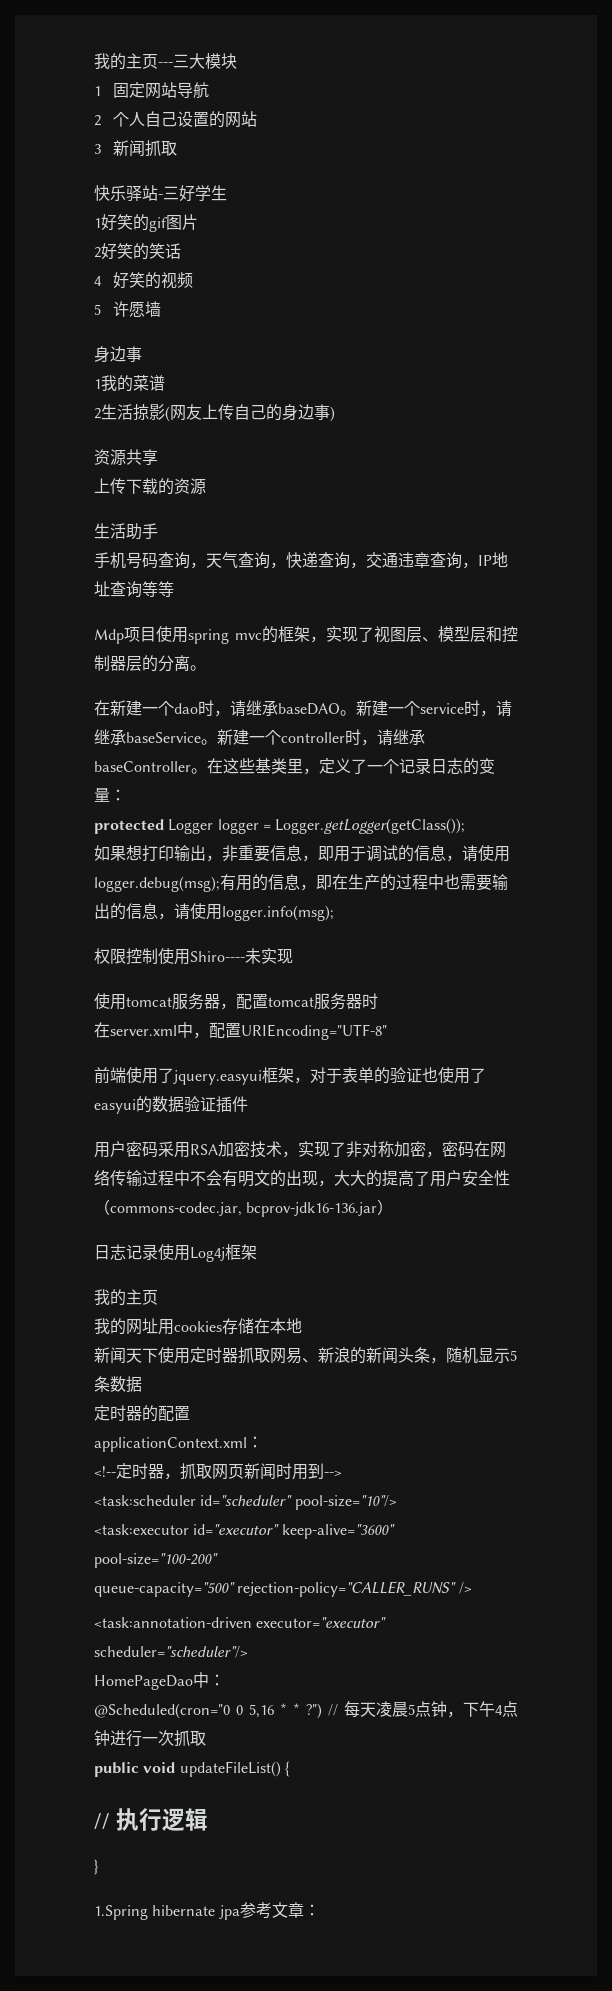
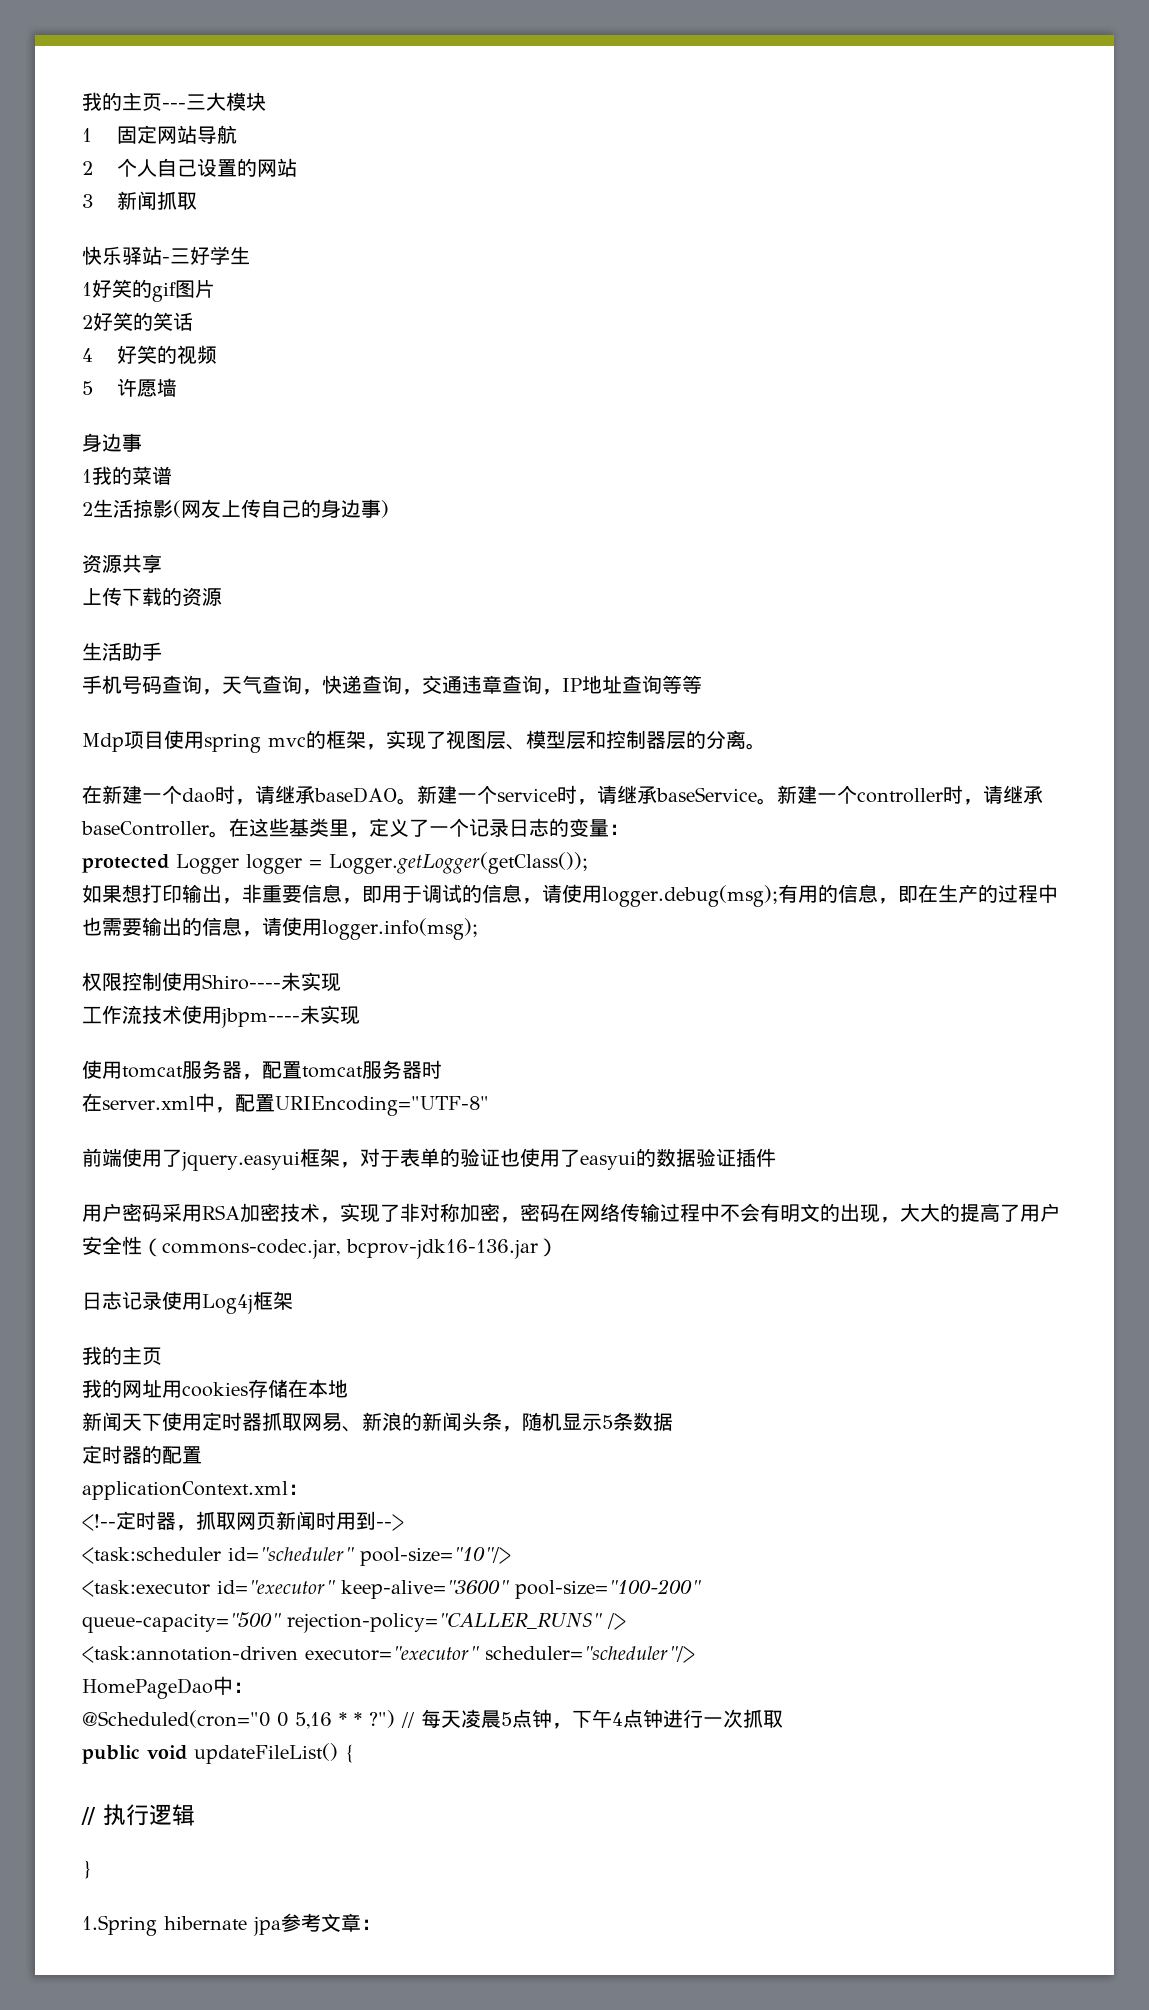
(293, 956) none -> [82,1005,360,1028] // 工作流技术使用jbpm----未实现

